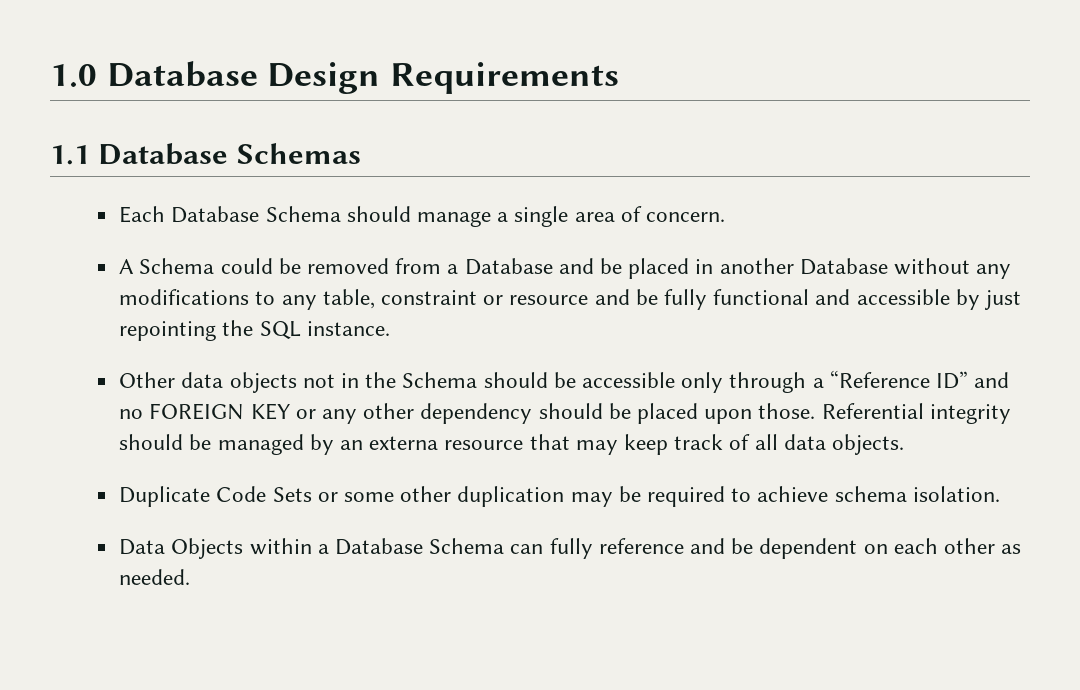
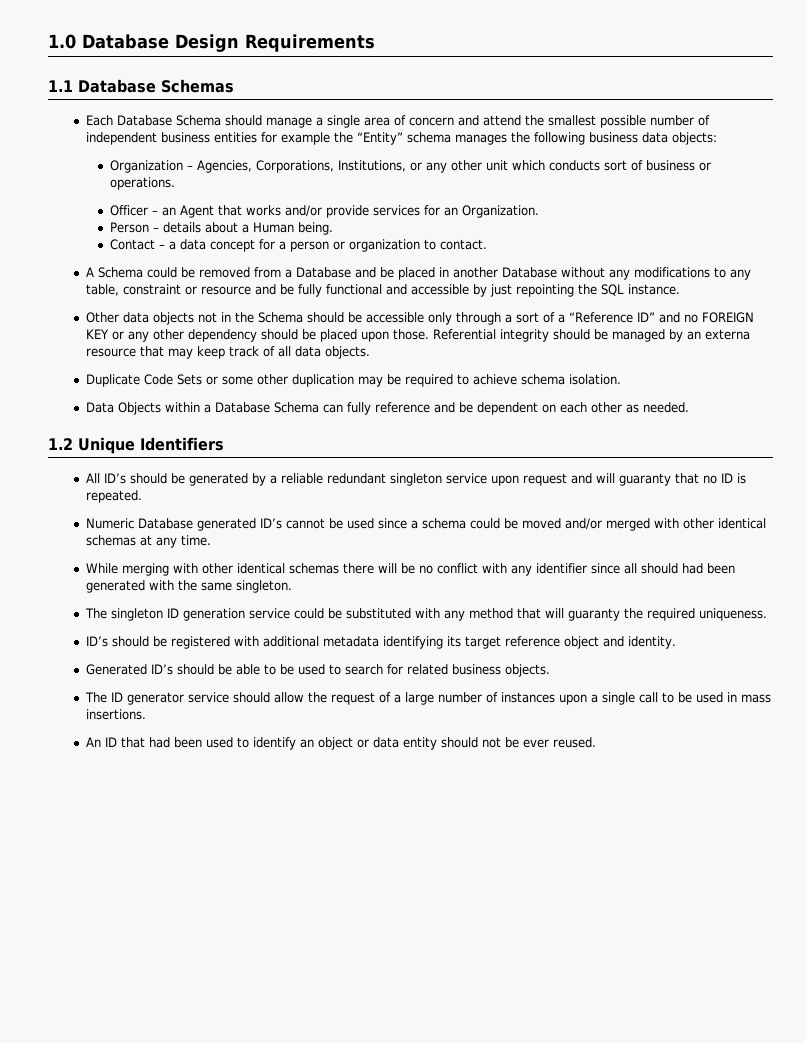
[645,212,725,222] concern. -> [408,115,710,128] [85,132,717,145] [109,160,711,173] [109,177,175,190] [109,205,539,218] [109,222,333,235] [109,239,487,252] concern and attend the smallest possible number of independent business entities for example the “Entity” schema manages the following business data objects: // Organization – Agencies, Corporations, Institutions, or any other unit which conducts sort of business or operations. // Officer – an Agent that works and/or provide services for an Organization. // Person – details about a Human being. // Contact – a data concept for a person or organization to contact.
(824, 383) none -> [515,312,565,323] sort of a
(191, 577) none -> [48,437,224,454] [85,473,746,486] [85,490,142,503] [85,518,766,531] [85,535,211,548] [85,563,735,576] [85,580,292,593] [84,608,767,621] [85,636,676,649] [85,664,550,677] [84,692,771,705] [85,709,146,720] [85,737,596,750] // 1.2 Unique Identifiers // All ID’s should be generated by a reliable redundant singleton service upon request and will guaranty that no ID is repeated. // Numeric Database generated ID’s cannot be used since a schema could be moved and/or merged with other identical schemas at any time. // While merging with other identical schemas there will be no conflict with any identifier since all should had been generated with the same singleton. // The singleton ID generation service could be substituted with any method that will guaranty the required uniqueness. // ID’s should be registered with additional metadata identifying its target reference object and identity. // Generated ID’s should be able to be used to search for related business objects. // The ID generator service should allow the request of a large number of instances upon a single call to be used in mass insertions. // An ID that had been used to identify an object or data entity should not be ever reused.

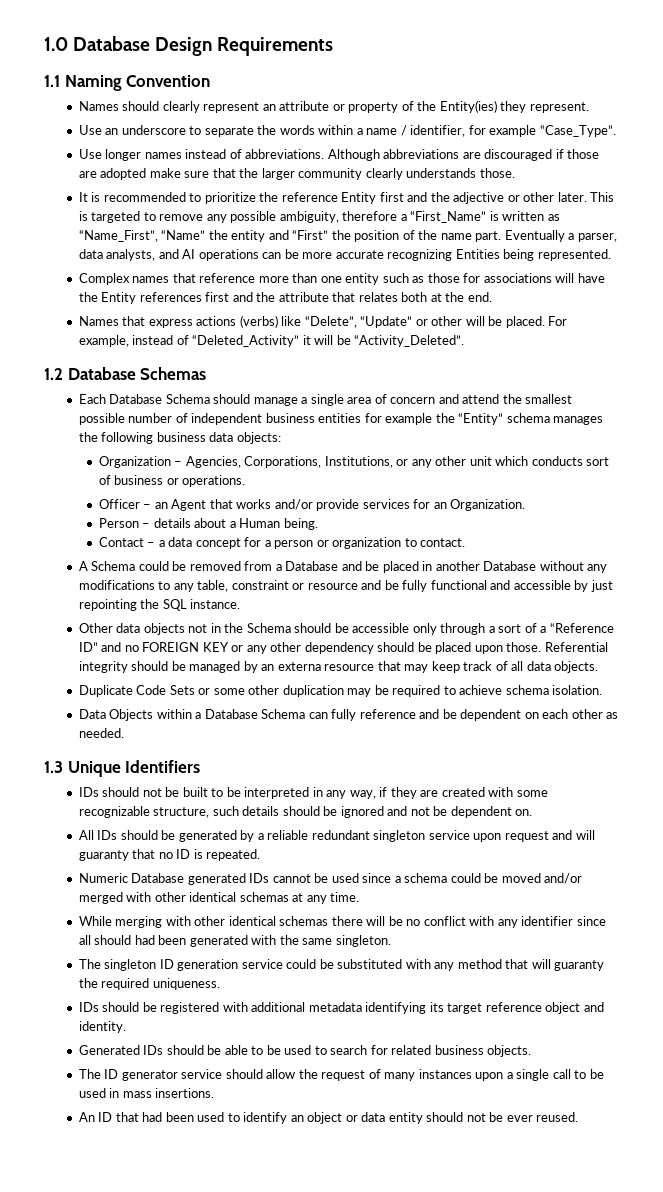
(73, 86) none -> [64,75,211,91] [78,100,589,113] [78,125,616,137] [78,149,600,161] [78,168,515,180] [78,192,615,204] [78,211,560,223] [78,230,617,242] [78,249,611,261] [78,273,605,285] [78,292,492,304] [78,315,568,328] [78,335,465,347] [44,368,63,380] Naming Convention // Names should clearly represent an attribute or property of the Entity(ies) they represent. // Use an underscore to separate the words within a name / identifier, for example “Case_Type”. // Use longer names instead of abbreviations. Although abbreviations are discouraged if those are adopted make sure that the larger community clearly understands those. // It is recommended to prioritize the reference Entity first and the adjective or other later. This is targeted to remove any possible ambiguity, therefore a “First_Name” is written as “Name_First”, “Name” the entity and “First” the position of the name part. Eventually a parser, data analysts, and AI operations can be more accurate recognizing Entities being represented. // Complex names that reference more than one entity such as those for associations will have the Entity references first and the attribute that relates both at the end. // Names that express actions (verbs) like “Delete”, “Update” or other will be placed. For example, instead of “Deleted_Activity” it will be “Activity_Deleted”. // 1.2
[48,438,73,450] 1.2 -> [44,761,63,773] 1.3
(224, 444) none -> [78,787,548,799] [78,806,533,818] // IDs should not be built to be interpreted in any way, if they are created with some recognizable structure, such details should be ignored and not be dependent on.
[103,473,126,484] ID’s -> [97,830,118,840] IDs
[259,518,282,529] ID’s -> [249,873,270,883] IDs
[85,636,108,647] ID’s -> [78,1002,99,1012] IDs
[150,664,173,675] ID’s -> [143,1045,164,1055] IDs
[393,692,498,705] a large number of -> [384,1072,416,1081] many

